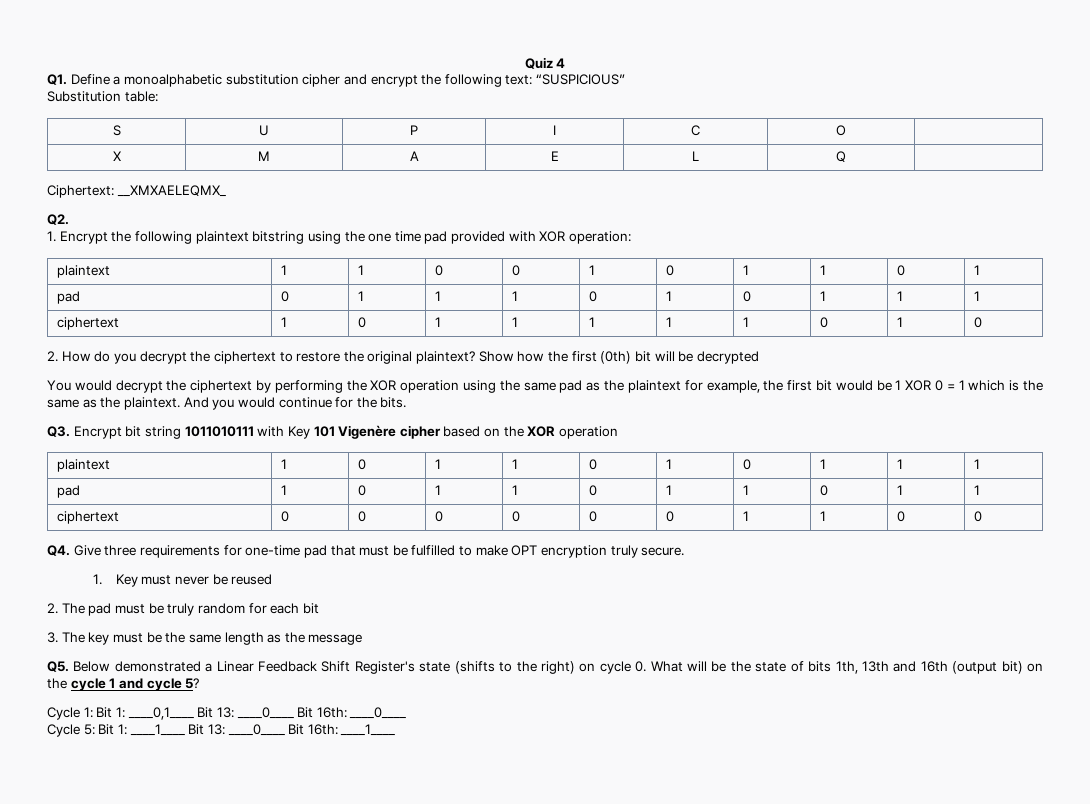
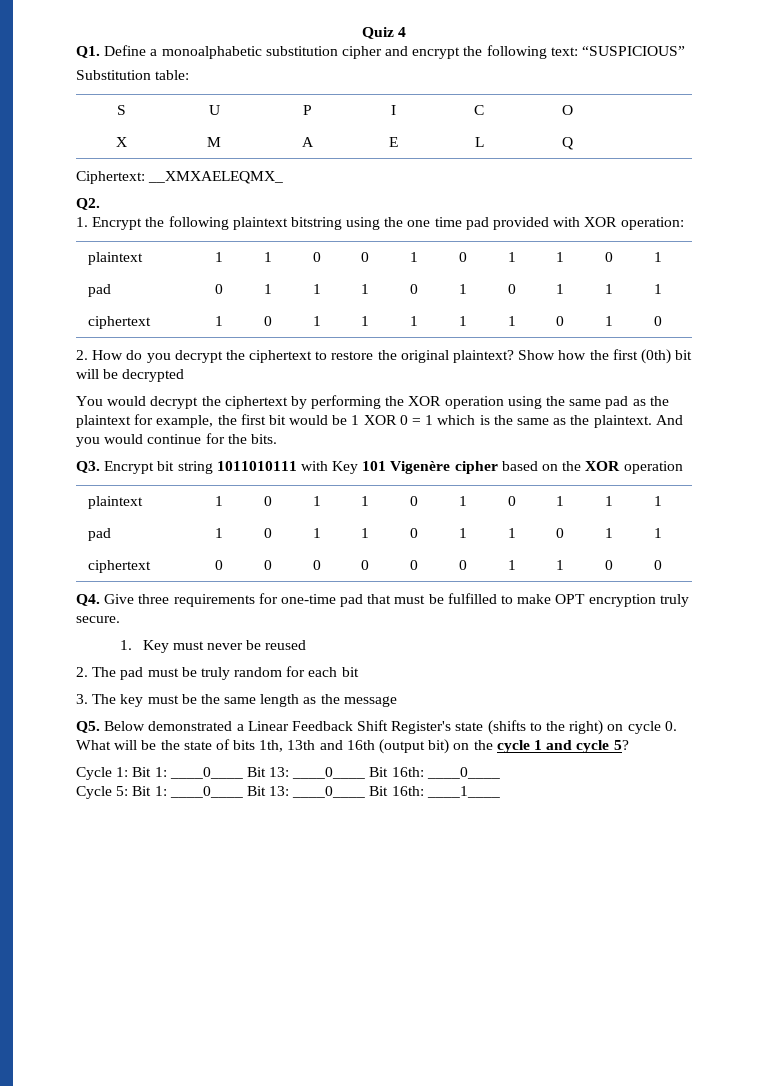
[127,707,194,720] ____0,1____ -> [169,767,243,779] ____0____
[129,724,185,736] ____1____ -> [169,786,243,798] ____0____

